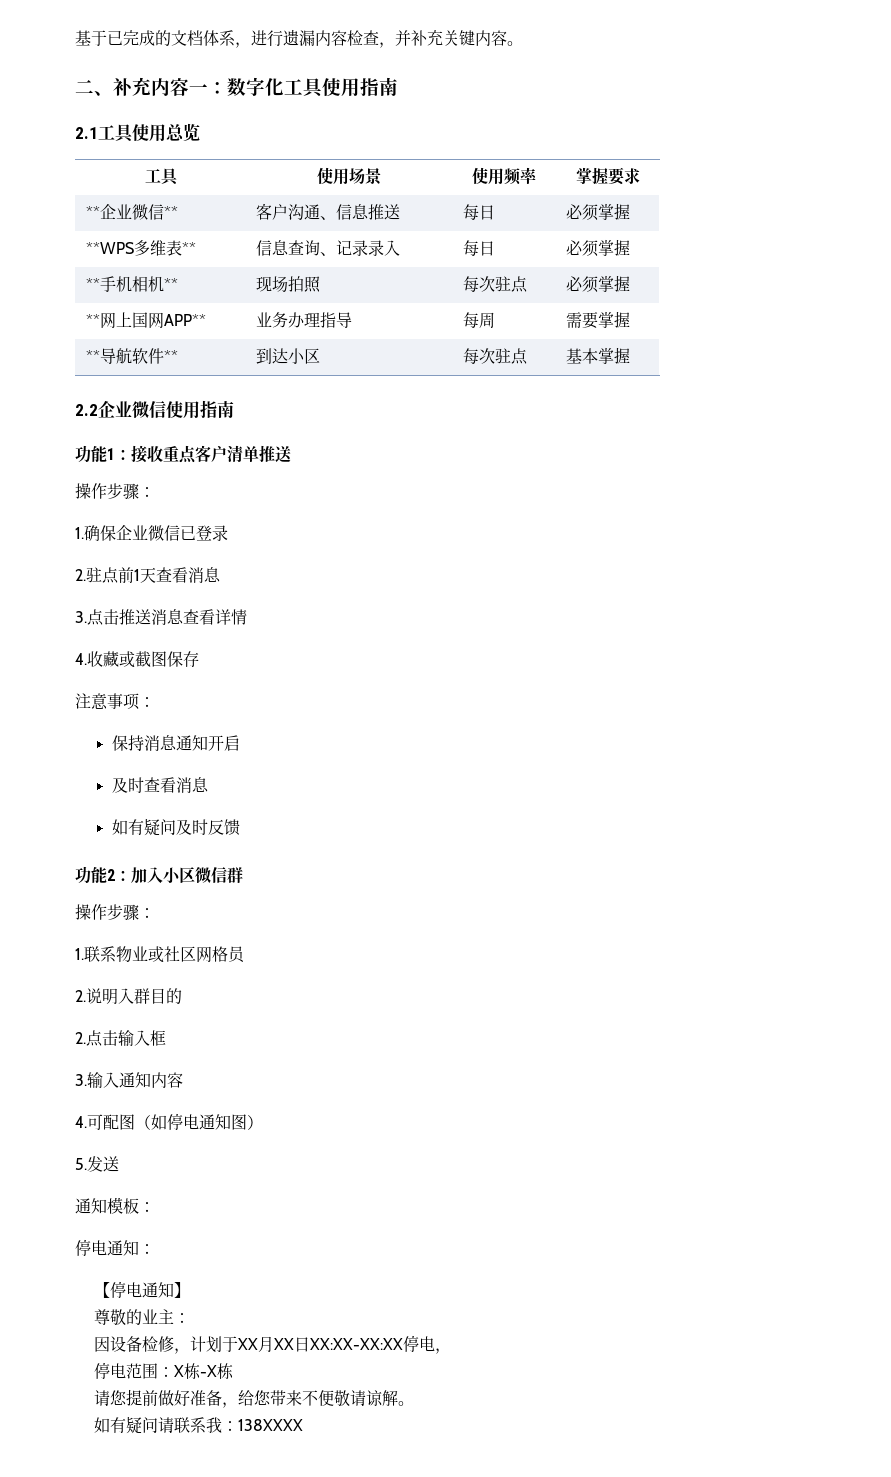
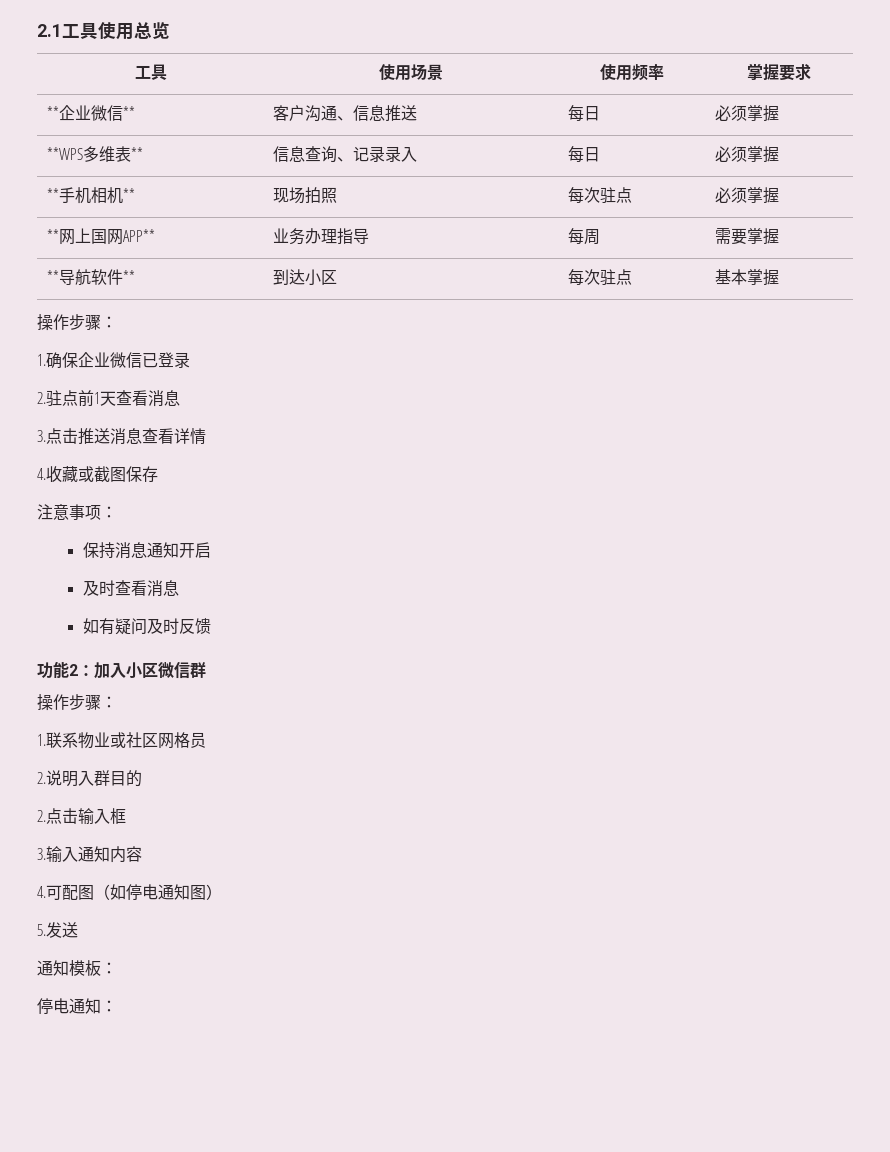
[75,29,523,48] [75,77,398,98] 基于已完成的文档体系，进行遗漏内容检查，并补充关键内容。 // 二、补充内容一：数字化工具使用指南 // -> (37, 30) none
[75,400,234,419] [75,445,292,463] // 2.2企业微信使用指南 // 功能1：接收重点客户清单推送 -> (779, 277) none
[94,1281,191,1298] [94,1309,191,1326] [94,1335,452,1354] [94,1362,235,1380] [94,1389,415,1408] [94,1416,304,1434] // 【停电通知】 // 尊敬的业主： // 因设备检修，计划于XX月XX日XX:XX-XX:XX停电， // 停电范围：X栋-X栋 // 请您提前做好准备，给您带来不便敬请谅解。 // 如有疑问请联系我：138XXXX -> (117, 1006) none

